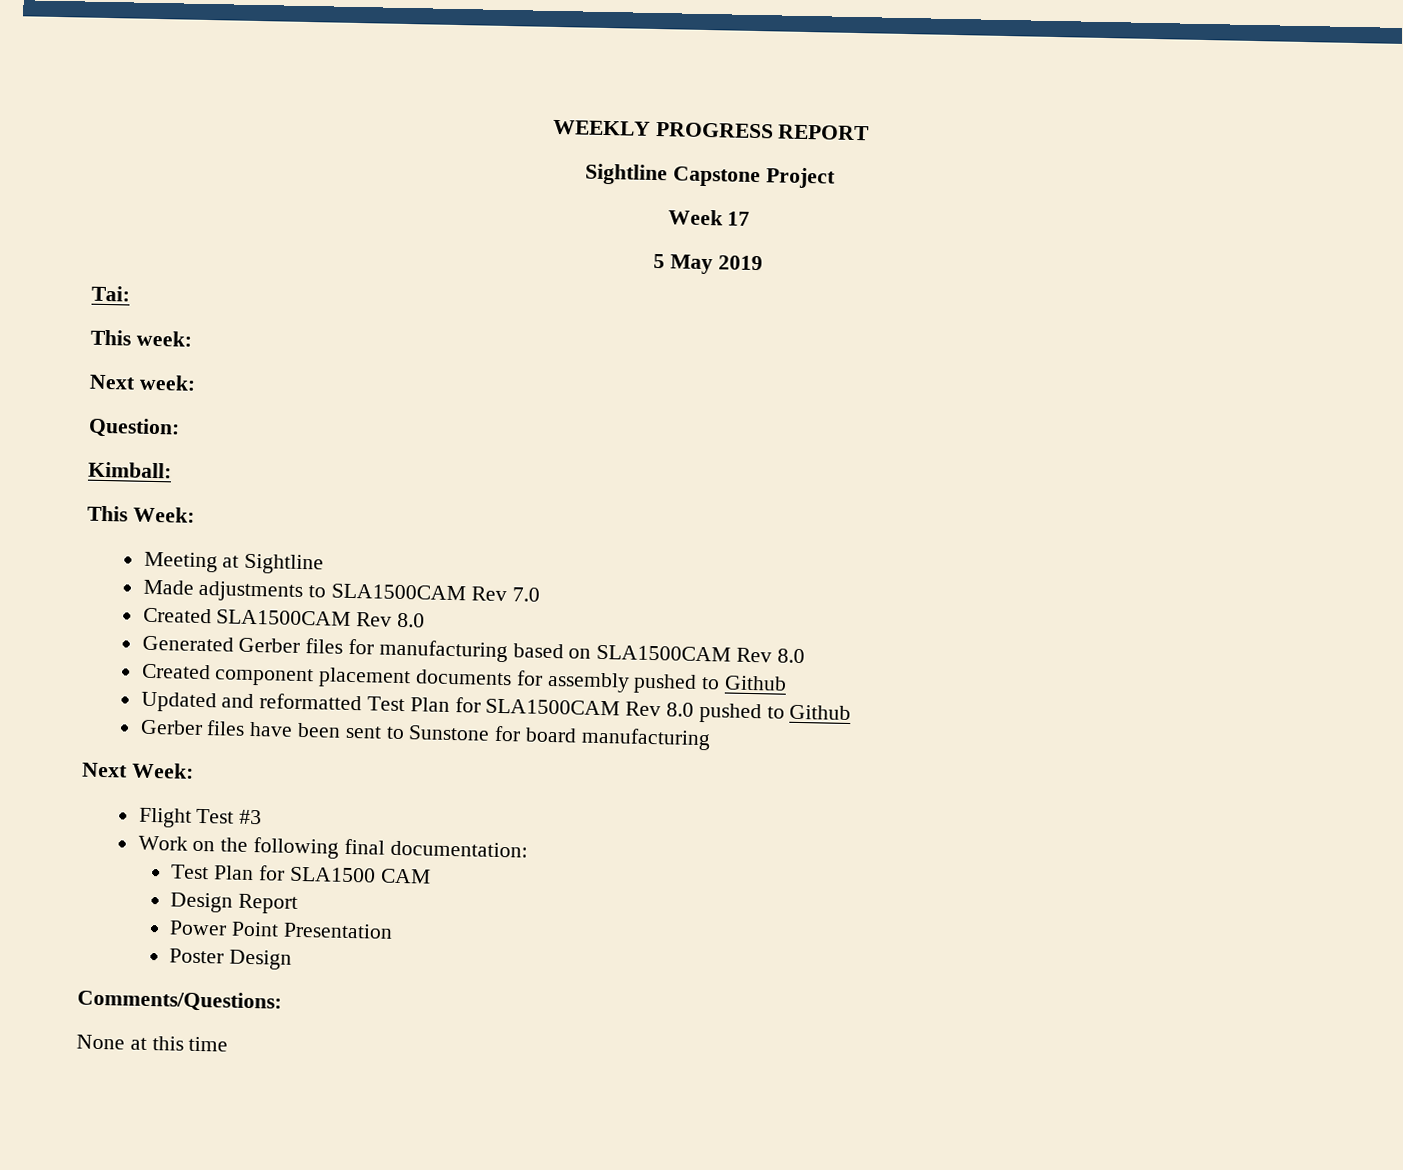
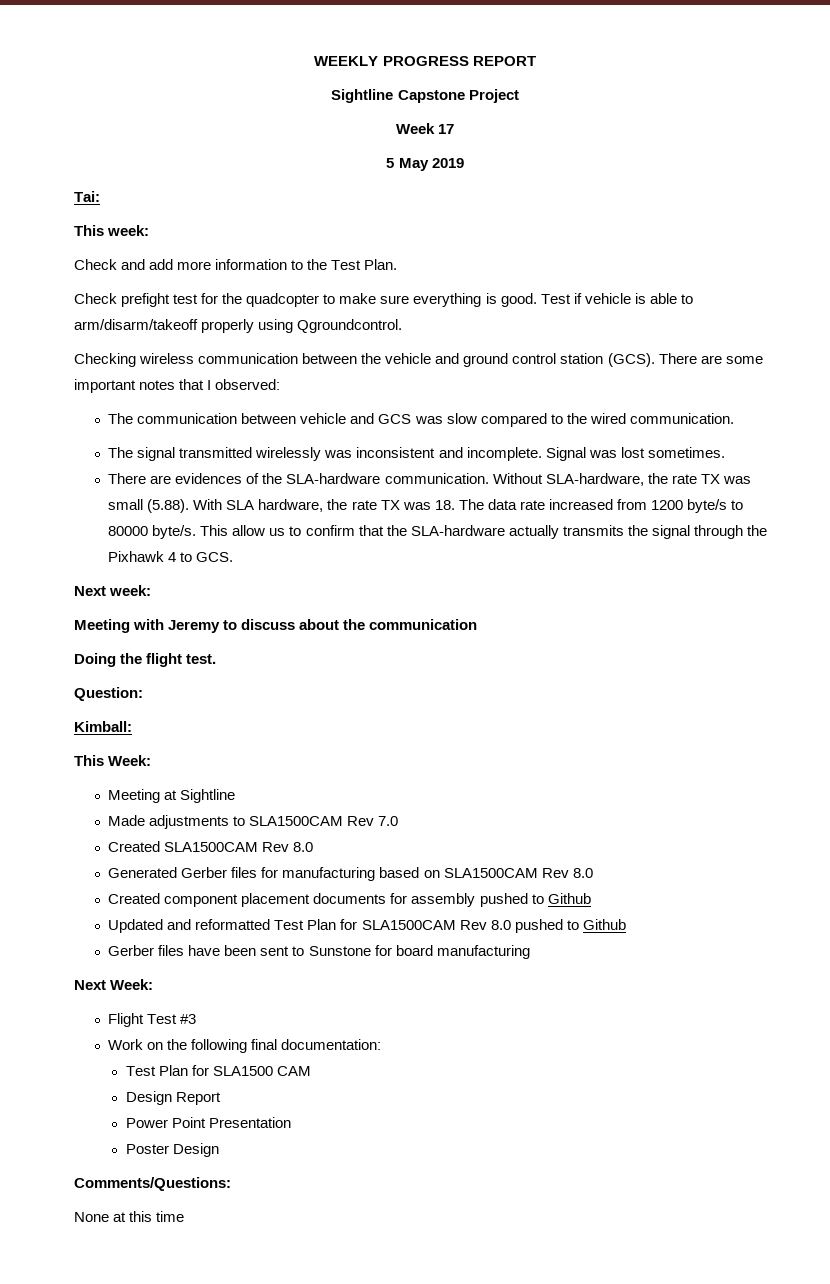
[89,374,196,391] Next week: -> [74,259,398,270] [74,293,693,307] [74,319,403,333] [74,353,763,367] [74,379,281,393] [108,413,734,427] [108,447,725,461] [108,473,751,486] [108,499,744,513] [108,525,767,539] [108,551,234,562] [74,585,152,596] [74,619,478,633] [74,653,217,667] Check and add more information to the Test Plan. // Check prefight test for the quadcopter to make sure everything is good. Test if vehicle is able to arm/disarm/takeoff properly using Qgroundcontrol. // Checking wireless communication between the vehicle and ground control station (GCS). There are some important notes that I observed: // The communication between vehicle and GCS was slow compared to the wired communication. // The signal transmitted wirelessly was inconsistent and incomplete. Signal was lost sometimes. // There are evidences of the SLA-hardware communication. Without SLA-hardware, the rate TX was small (5.88). With SLA hardware, the rate TX was 18. The data rate increased from 1200 byte/s to 80000 byte/s. This allow us to confirm that the SLA-hardware actually transmits the signal through the Pixhawk 4 to GCS. // Next week: // Meeting with Jeremy to discuss about the communication // Doing the flight test.

